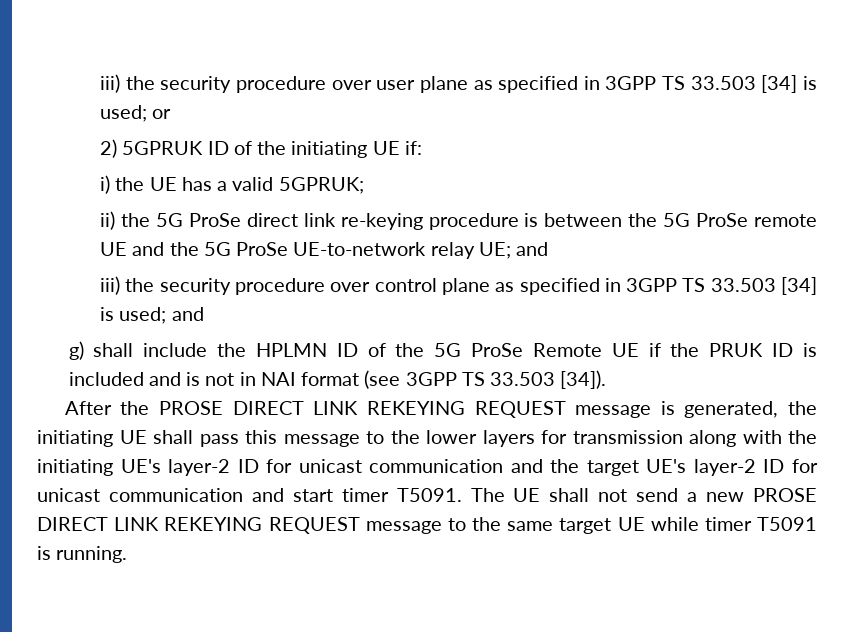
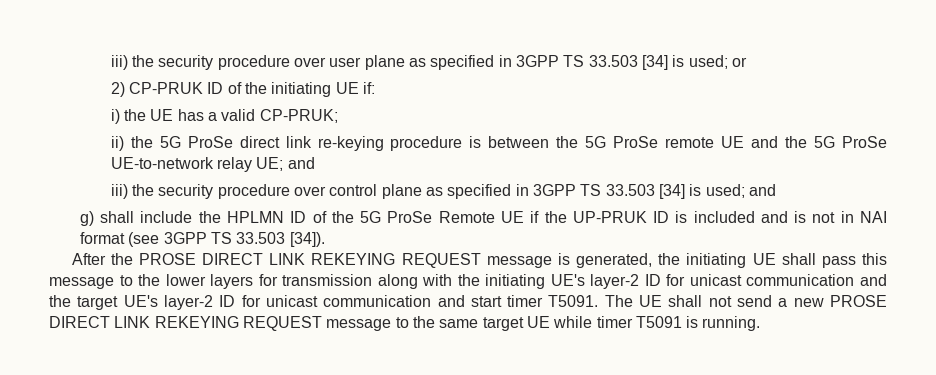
[122,141,204,155] 5GPRUK -> [129,82,204,94] CP-PRUK
[278,177,364,194] 5GPRUK; -> [259,109,338,123] CP-PRUK;
[709,343,764,357] PRUK -> [572,211,647,223] UP-PRUK

